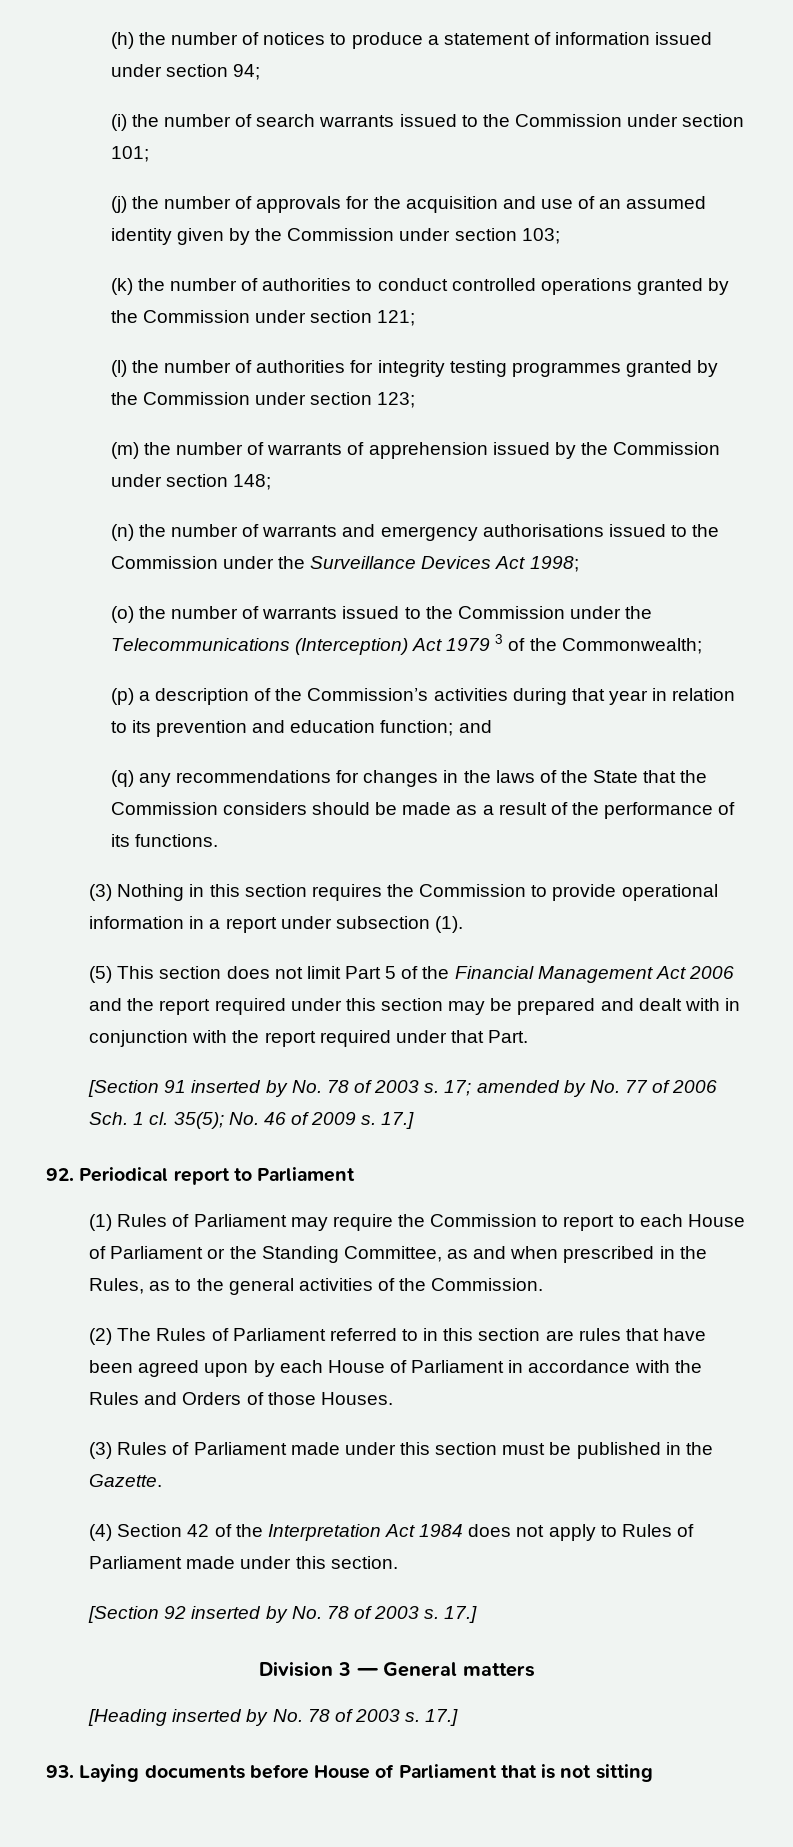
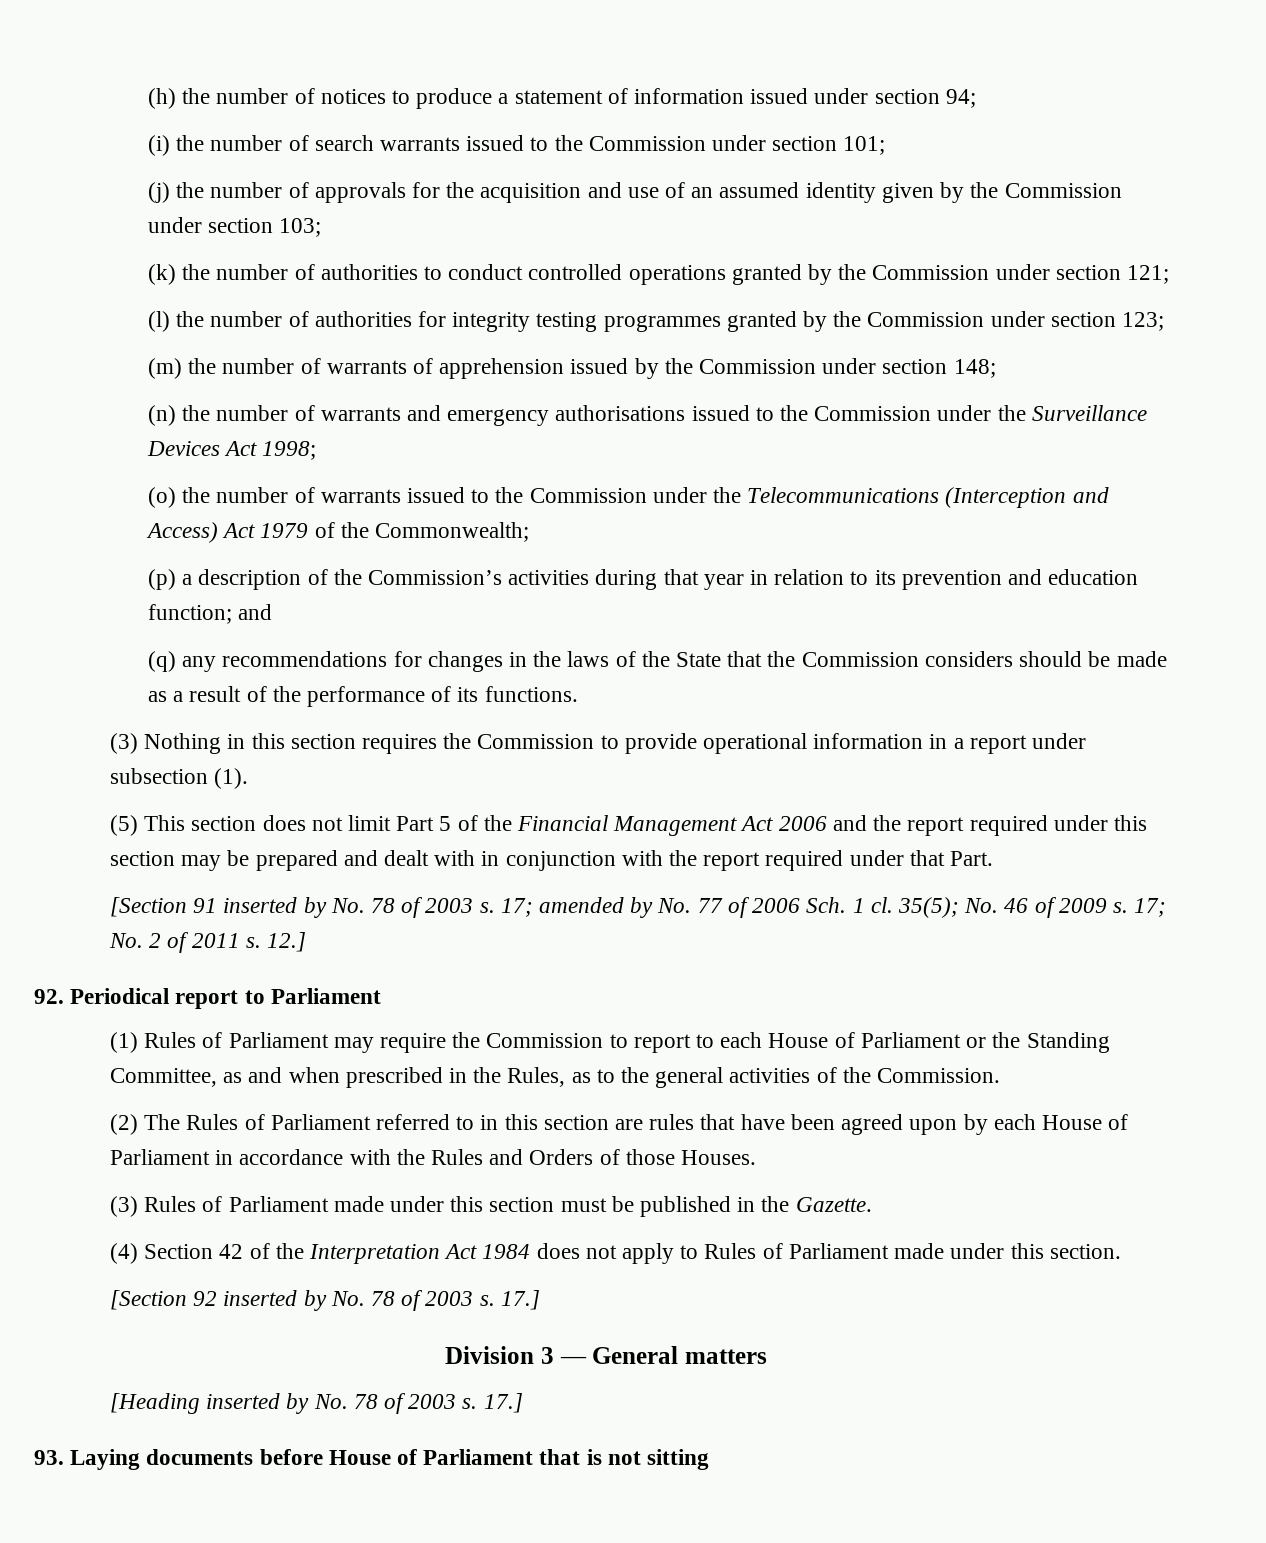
[294,638,408,655] (Interception) -> [945,487,1109,508] [145,522,218,543] (Interception and Access)
[495,634,504,644] 3 -> (309, 530) none
[381,1112,415,1129] 17.] -> [1134,898,1167,917] [108,932,307,953] 17; No. 2 of 2011 s. 12.]

